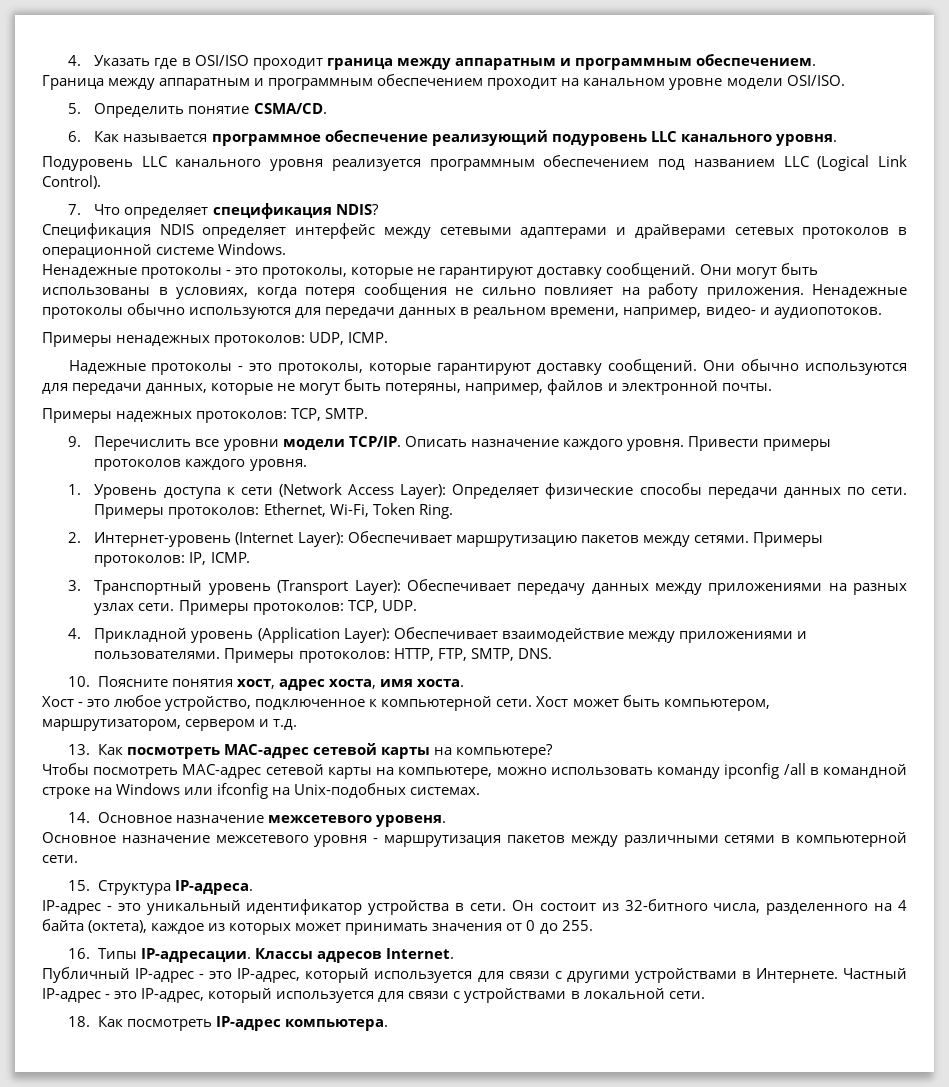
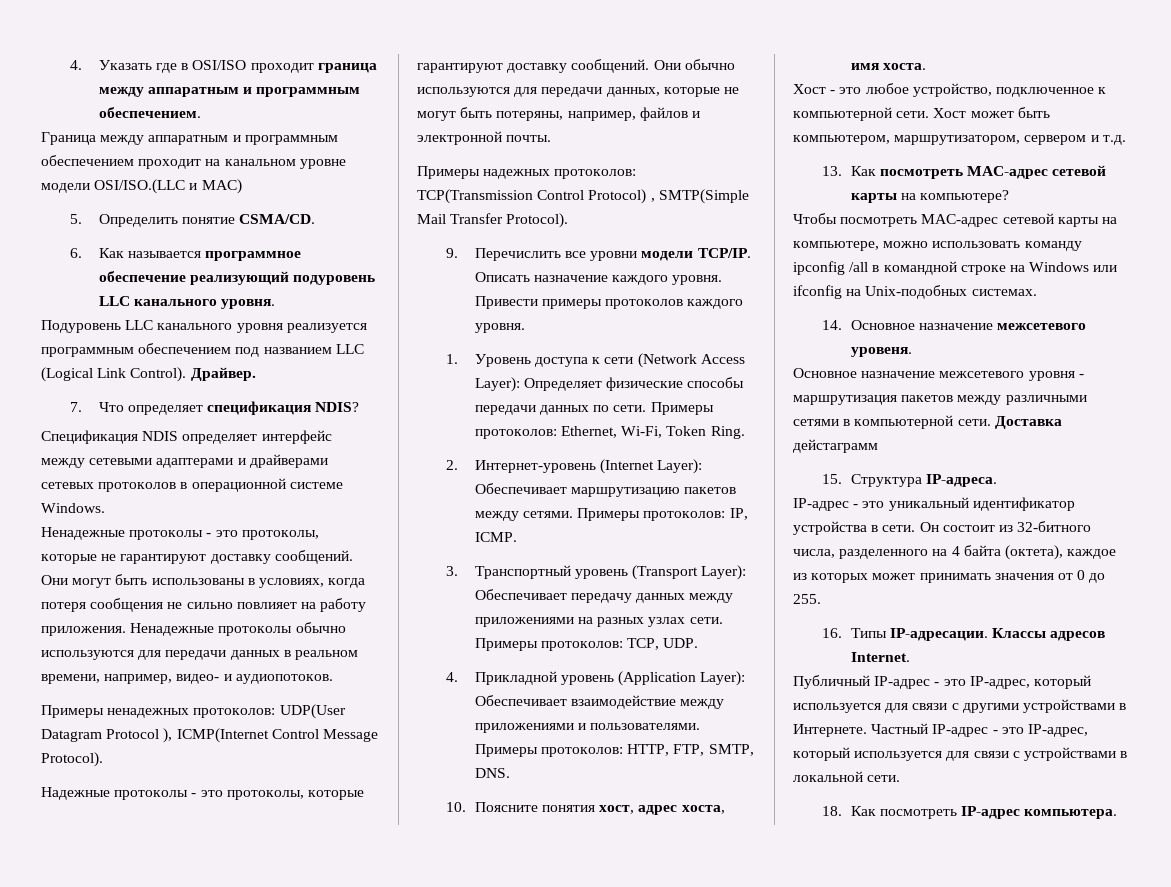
[786,75,845,86] OSI/ISO. -> [94,179,242,194] OSI/ISO.(LLC и MAC)
(101, 182) none -> [190,367,256,381] Драйвер.
[309,332,389,345] UDP, ICMP. -> [279,704,346,719] [41,728,378,743] [41,752,103,767] UDP(User Datagram Protocol ), ICMP(Internet Control Message Protocol).
[291,408,369,421] TCP, SMTP. -> [417,189,749,204] [417,213,569,228] TCP(Transmission Control Protocol) , SMTP(Simple Mail Transfer Protocol).
(78, 859) none -> [994,416,1062,429] [793,439,878,453] Доставка дейстаграмм

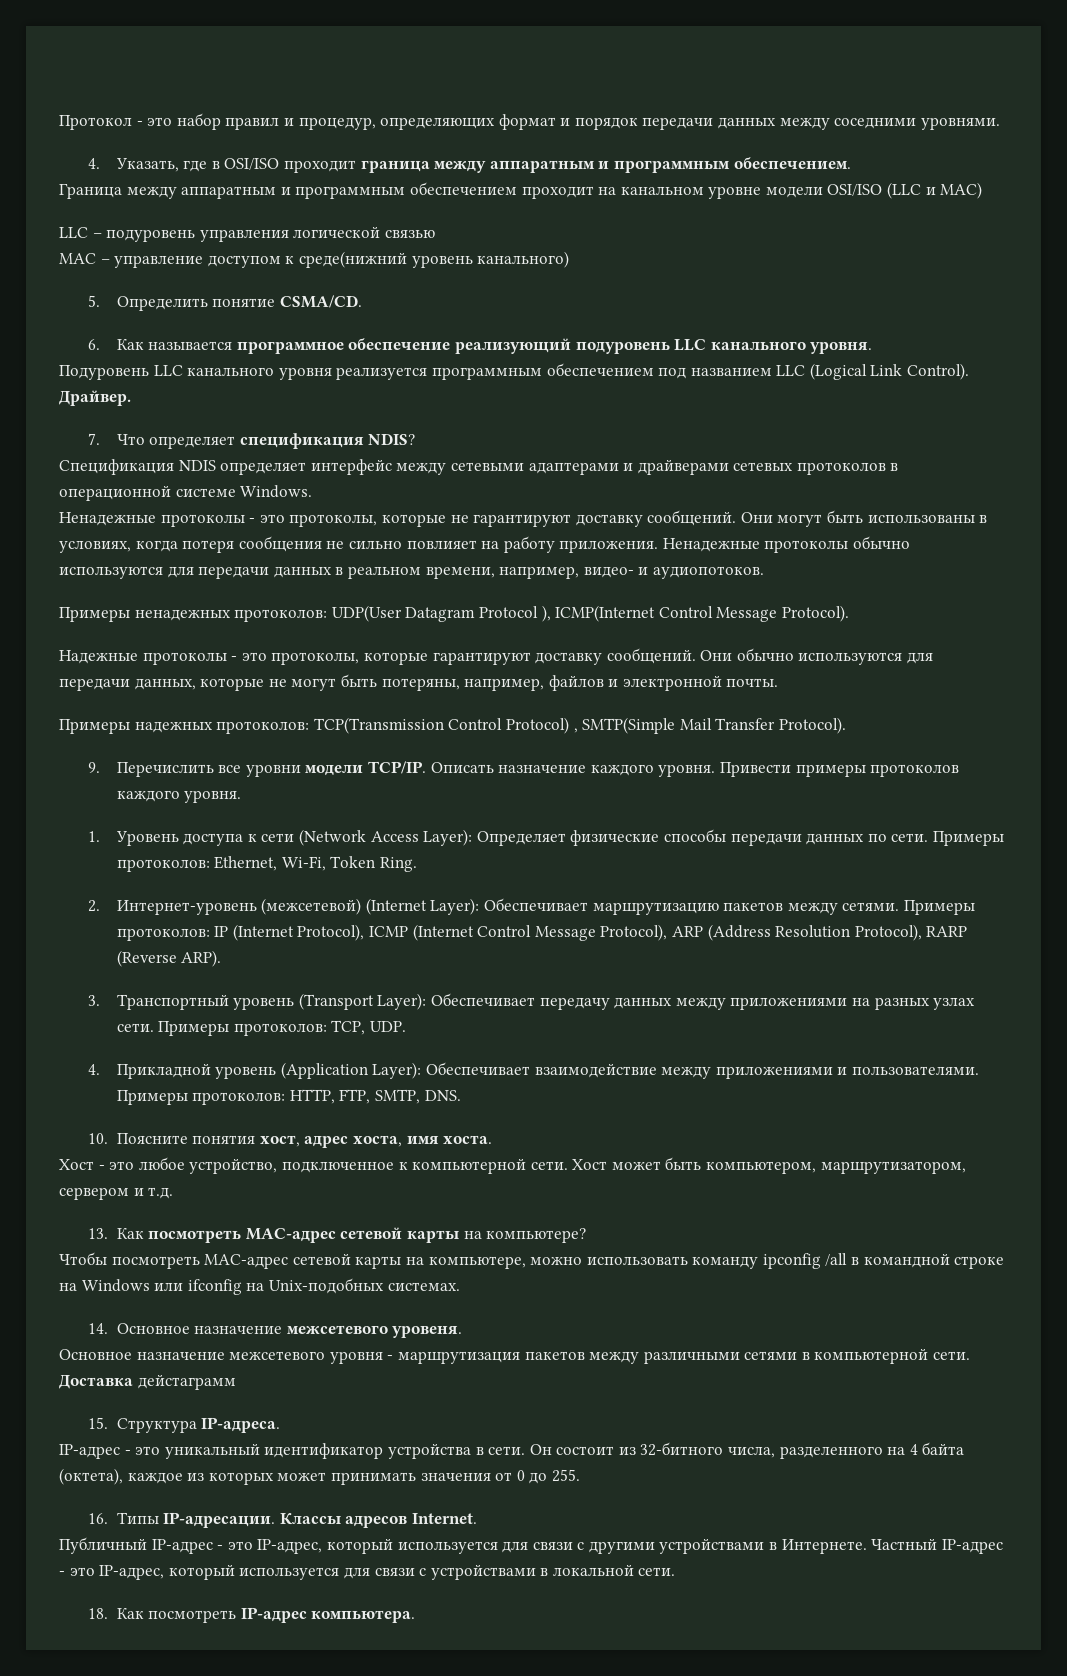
[69,60,152,70] 4. Указать -> [59,113,1000,130] [87,158,179,172] Протокол - это набор правил и процедур, определяющих формат и порядок передачи данных между соседними уровнями. // 4. Указать,
[94,179,186,194] OSI/ISO.(LLC -> [827,182,922,199] OSI/ISO (LLC
(242, 186) none -> [59,226,435,242] [59,251,570,268] // LLC – подуровень управления логической связью // MAC – управление доступом к среде(нижний уровень канального)
(596, 466) none -> [261,898,362,915] (межсетевой)
[729,508,748,520] [474,532,517,542] IP, ICMP. -> [214,924,968,941] [116,950,222,967] IP (Internet Protocol), ICMP (Internet Control Message Protocol), ARP (Address Resolution Protocol), RARP (Reverse ARP).

